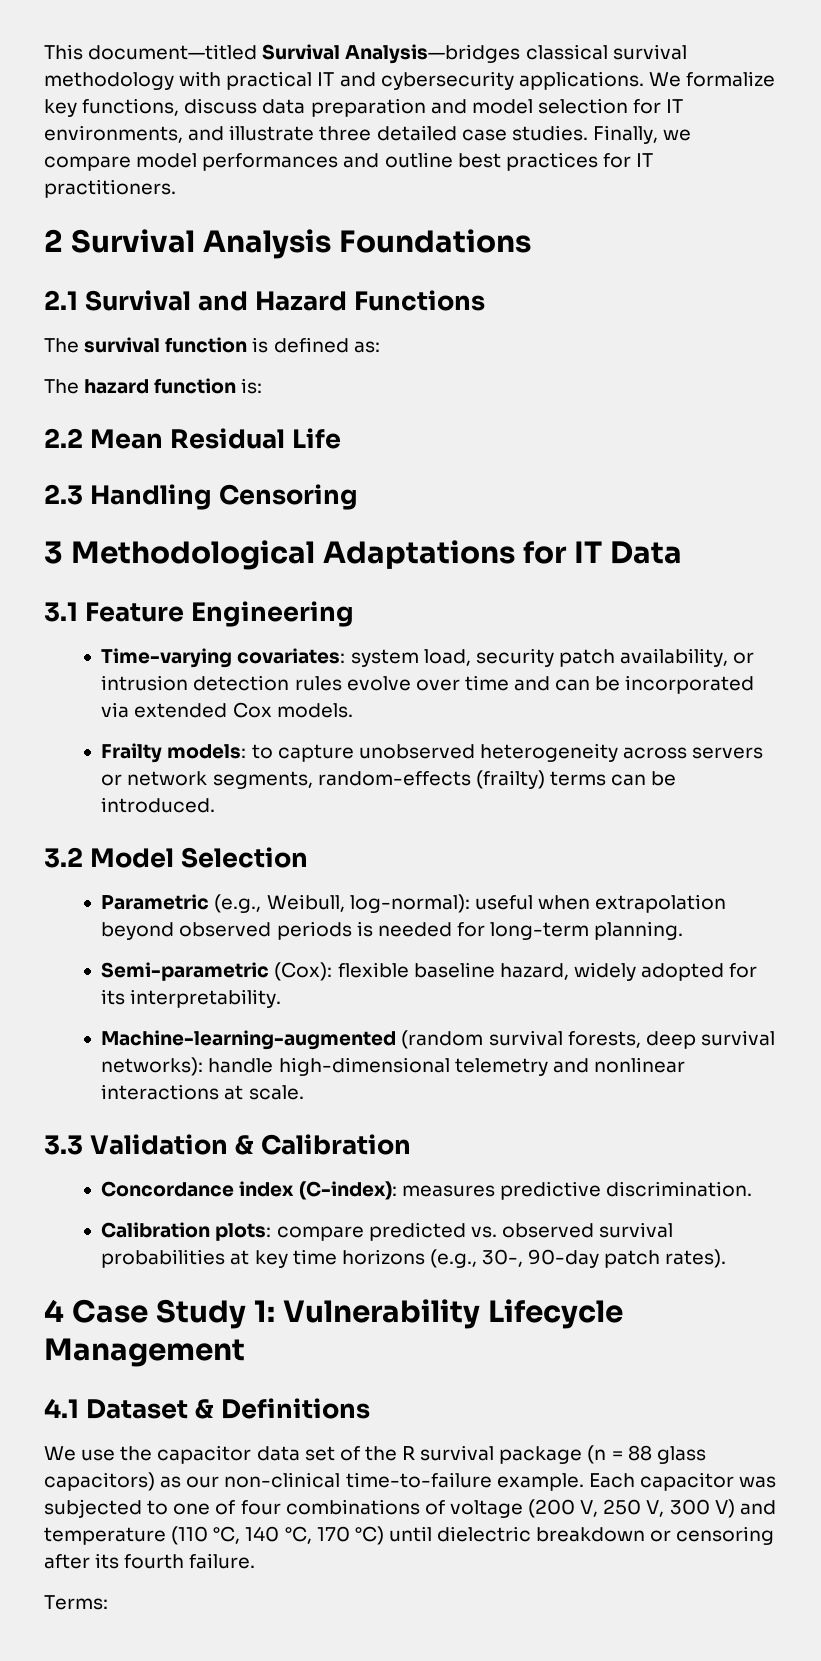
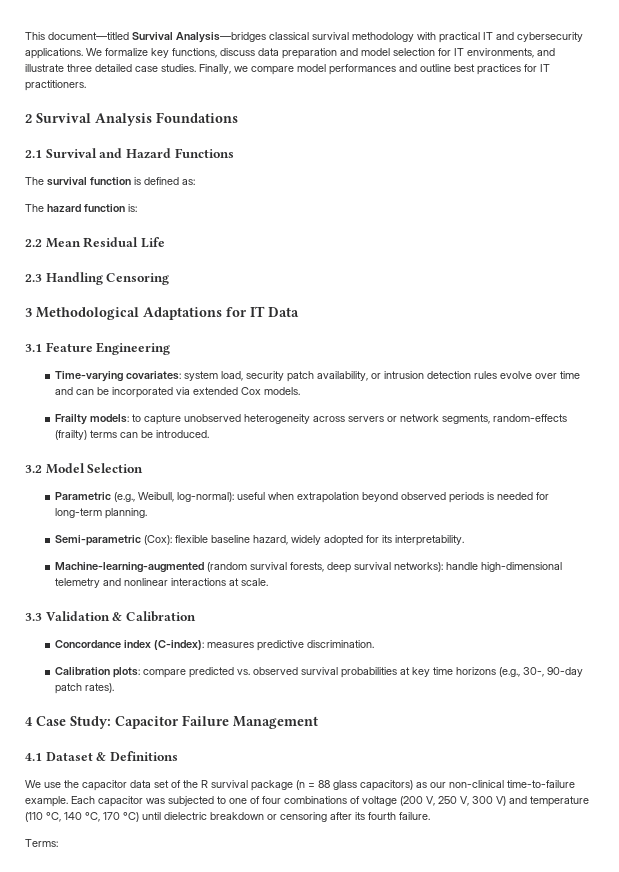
[155,1299,623,1329] Study 1: Vulnerability Lifecycle -> [70,715,229,729] Study: Capacitor Failure

